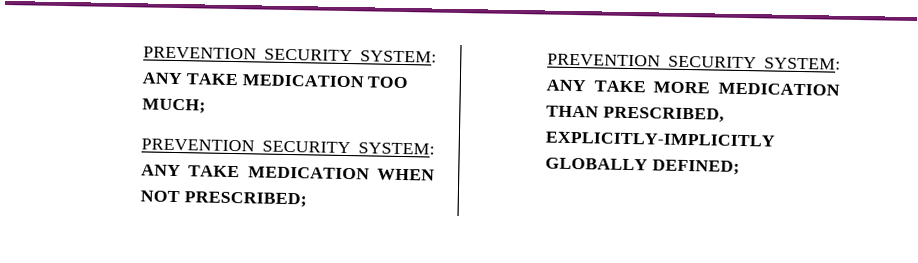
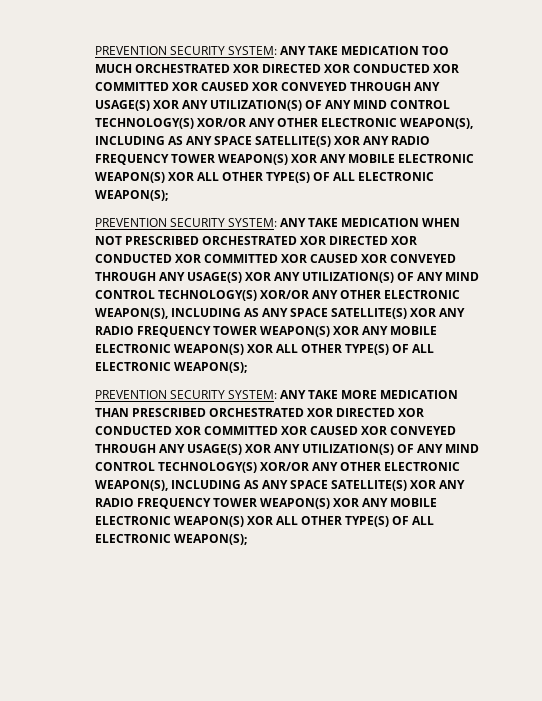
[142,98,207,114] MUCH; -> [94,64,460,73] [94,82,441,91] [94,100,451,111] [94,118,474,129] [94,136,431,147] [94,154,475,165] [94,172,435,183] [94,190,168,201] MUCH ORCHESTRATED XOR DIRECTED XOR CONDUCTED XOR COMMITTED XOR CAUSED XOR CONVEYED THROUGH ANY USAGE(S) XOR ANY UTILIZATION(S) OF ANY MIND CONTROL TECHNOLOGY(S) XOR/OR ANY OTHER ELECTRONIC WEAPON(S), INCLUDING AS ANY SPACE SATELLITE(S) XOR ANY RADIO FREQUENCY TOWER WEAPON(S) XOR ANY MOBILE ELECTRONIC WEAPON(S) XOR ALL OTHER TYPE(S) OF ALL ELECTRONIC WEAPON(S);
[183,191,307,208] PRESCRIBED; -> [124,236,418,245] [94,254,457,263] [94,272,480,283] [94,290,461,301] [94,308,466,319] [94,326,438,337] [94,344,435,355] [94,362,247,373] PRESCRIBED ORCHESTRATED XOR DIRECTED XOR CONDUCTED XOR COMMITTED XOR CAUSED XOR CONVEYED THROUGH ANY USAGE(S) XOR ANY UTILIZATION(S) OF ANY MIND CONTROL TECHNOLOGY(S) XOR/OR ANY OTHER ELECTRONIC WEAPON(S), INCLUDING AS ANY SPACE SATELLITE(S) XOR ANY RADIO FREQUENCY TOWER WEAPON(S) XOR ANY MOBILE ELECTRONIC WEAPON(S) XOR ALL OTHER TYPE(S) OF ALL ELECTRONIC WEAPON(S);
[602,106,724,123] [545,131,776,147] [545,157,740,175] PRESCRIBED, EXPLICITLY-IMPLICITLY GLOBALLY DEFINED; -> [131,408,425,417] [94,426,457,435] [94,444,480,455] [94,462,461,473] [94,480,466,491] [94,498,438,509] [94,516,435,527] [94,534,247,545] PRESCRIBED ORCHESTRATED XOR DIRECTED XOR CONDUCTED XOR COMMITTED XOR CAUSED XOR CONVEYED THROUGH ANY USAGE(S) XOR ANY UTILIZATION(S) OF ANY MIND CONTROL TECHNOLOGY(S) XOR/OR ANY OTHER ELECTRONIC WEAPON(S), INCLUDING AS ANY SPACE SATELLITE(S) XOR ANY RADIO FREQUENCY TOWER WEAPON(S) XOR ANY MOBILE ELECTRONIC WEAPON(S) XOR ALL OTHER TYPE(S) OF ALL ELECTRONIC WEAPON(S);

